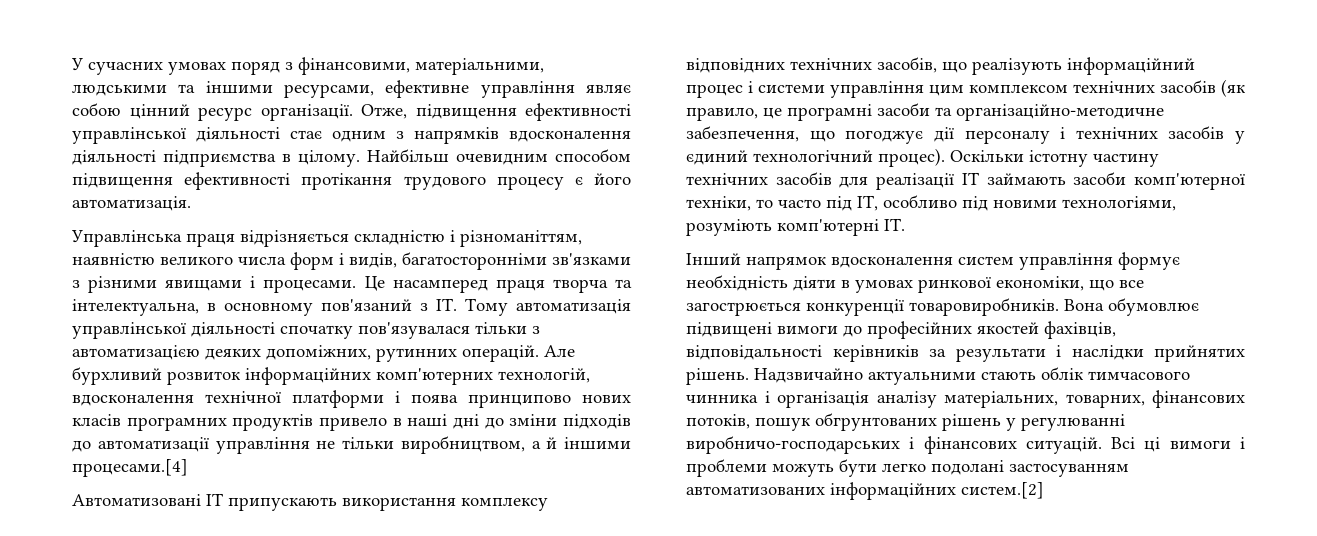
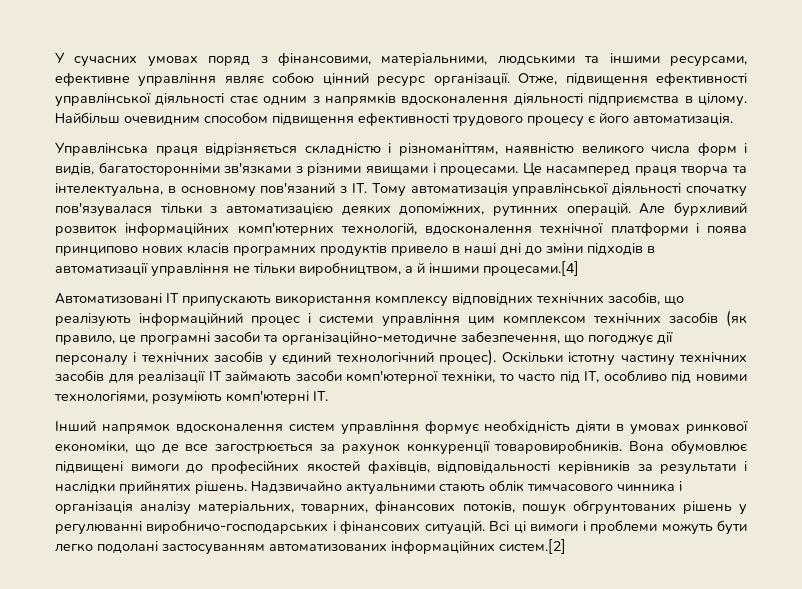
[301,173,393,190] протікання -> (449, 119) none
[72,440,91,452] до -> [647,246,655,253] в
(1114, 285) none -> [161,444,179,453] де
(801, 309) none -> [320,443,400,455] за рахунок

